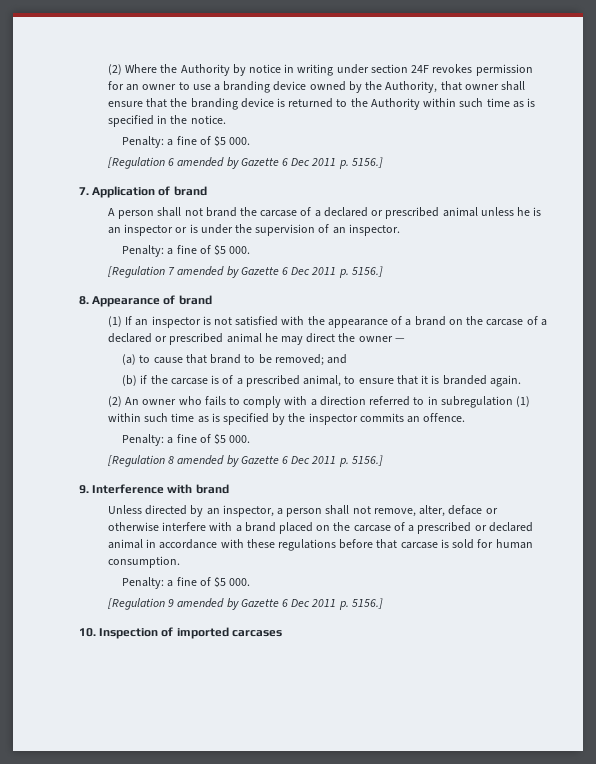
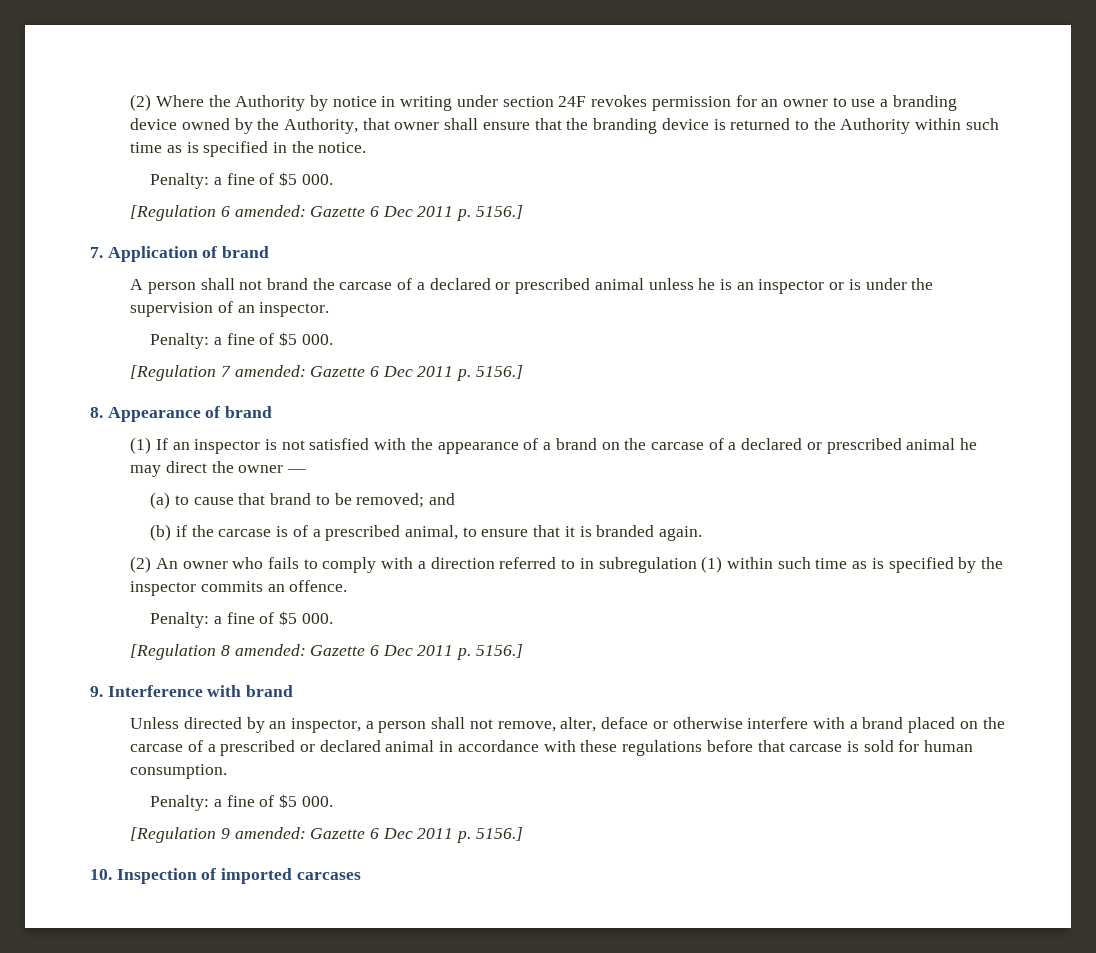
[177,157,239,169] amended by -> [234,205,306,217] amended:
[177,266,239,278] amended by -> [234,365,306,377] amended:
[177,455,239,467] amended by -> [234,644,306,656] amended:
[177,598,239,610] amended by -> [234,827,306,839] amended:

